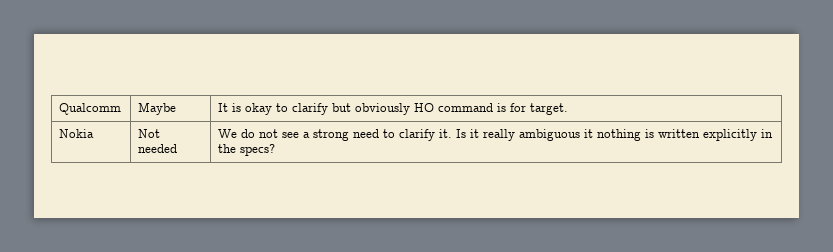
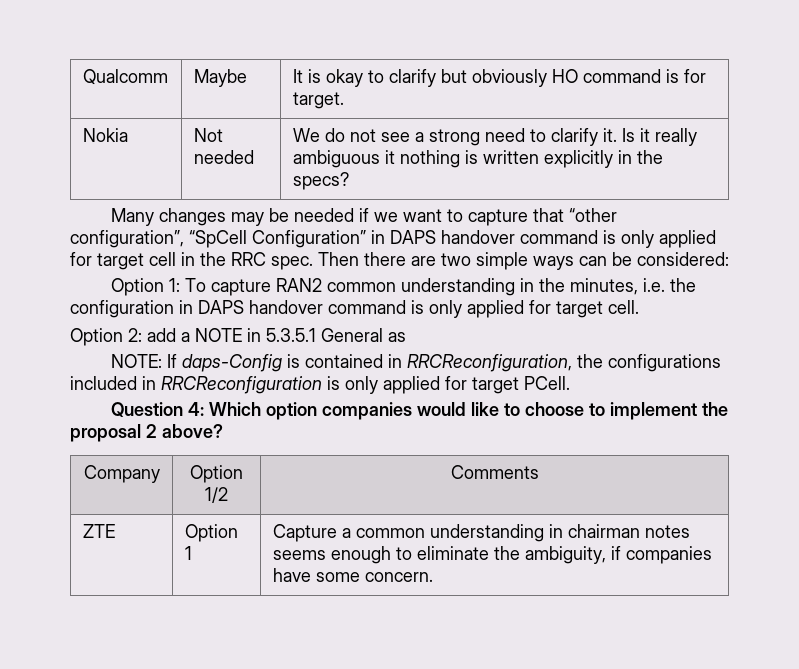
(276, 150) none -> [111,208,618,226] [70,230,716,248] [70,252,729,270] [111,278,697,296] [70,300,639,318] [70,328,406,346] [111,354,722,372] [70,376,570,394] [111,402,729,420] [70,424,223,442] [83,465,160,483] [190,465,243,483] [205,487,228,503] [450,465,539,479] [82,524,115,538] [184,524,238,542] [184,546,192,560] [272,524,690,542] [272,546,712,564] [272,568,433,582] // Many changes may be needed if we want to capture that “other configuration”, “SpCell Configuration” in DAPS handover command is only applied for target cell in the RRC spec. Then there are two simple ways can be considered: // Option 1: To capture RAN2 common understanding in the minutes, i.e. the configuration in DAPS handover command is only applied for target cell. // Option 2: add a NOTE in 5.3.5.1 General as // NOTE: If daps-Config is contained in RRCReconfiguration, the configurations included in RRCReconfiguration is only applied for target PCell. // Question 4: Which option companies would like to choose to implement the proposal 2 above? // Company | Option 1/2 | Comments // ZTE | Option 1 | Capture a common understanding in chairman notes seems enough to eliminate the ambiguity, if companies have some concern.

